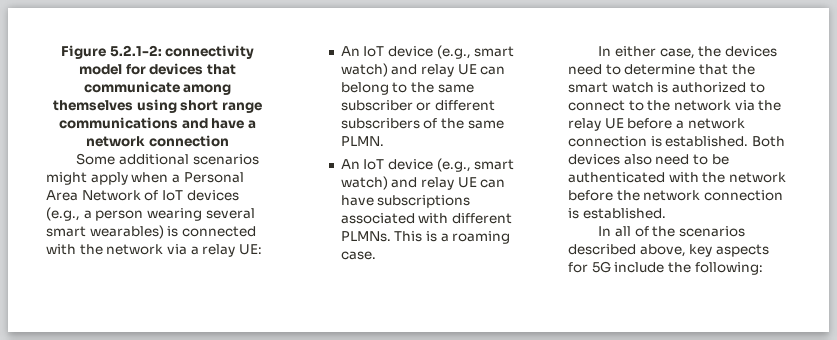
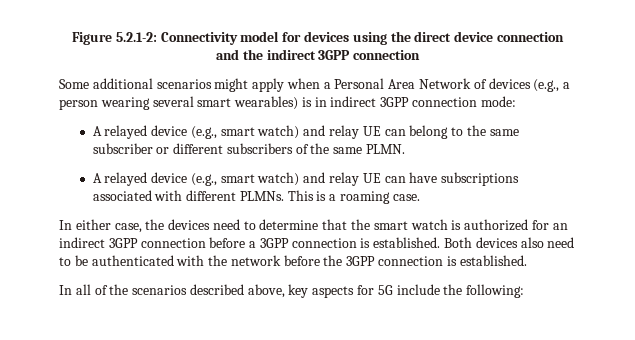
[165,45,255,59] connectivity -> [160,32,238,45] Connectivity
[206,64,236,75] [83,81,232,95] [53,99,262,113] [59,117,256,129] [86,136,146,147] that communicate among themselves using short range communications and have a network -> [352,31,564,45] [215,49,351,60] using the direct device connection and the indirect 3GPP
[161,190,183,201] IoT -> (487, 84) none
[181,226,256,237] [46,244,262,257] [340,46,385,57] connected with the network via a relay UE: // An IoT -> [314,96,516,107] [92,125,148,139] in indirect 3GPP connection mode: // A relayed
[340,159,385,170] An IoT -> [92,172,148,186] A relayed
[749,82,765,93] [568,100,782,111] [568,118,624,131] to connect to the network via the relay UE -> [531,220,568,230] [59,237,206,248] for an indirect 3GPP connection
[687,118,745,129] network -> [259,238,289,248] 3GPP
[643,190,701,201] network -> [346,256,376,266] 3GPP

